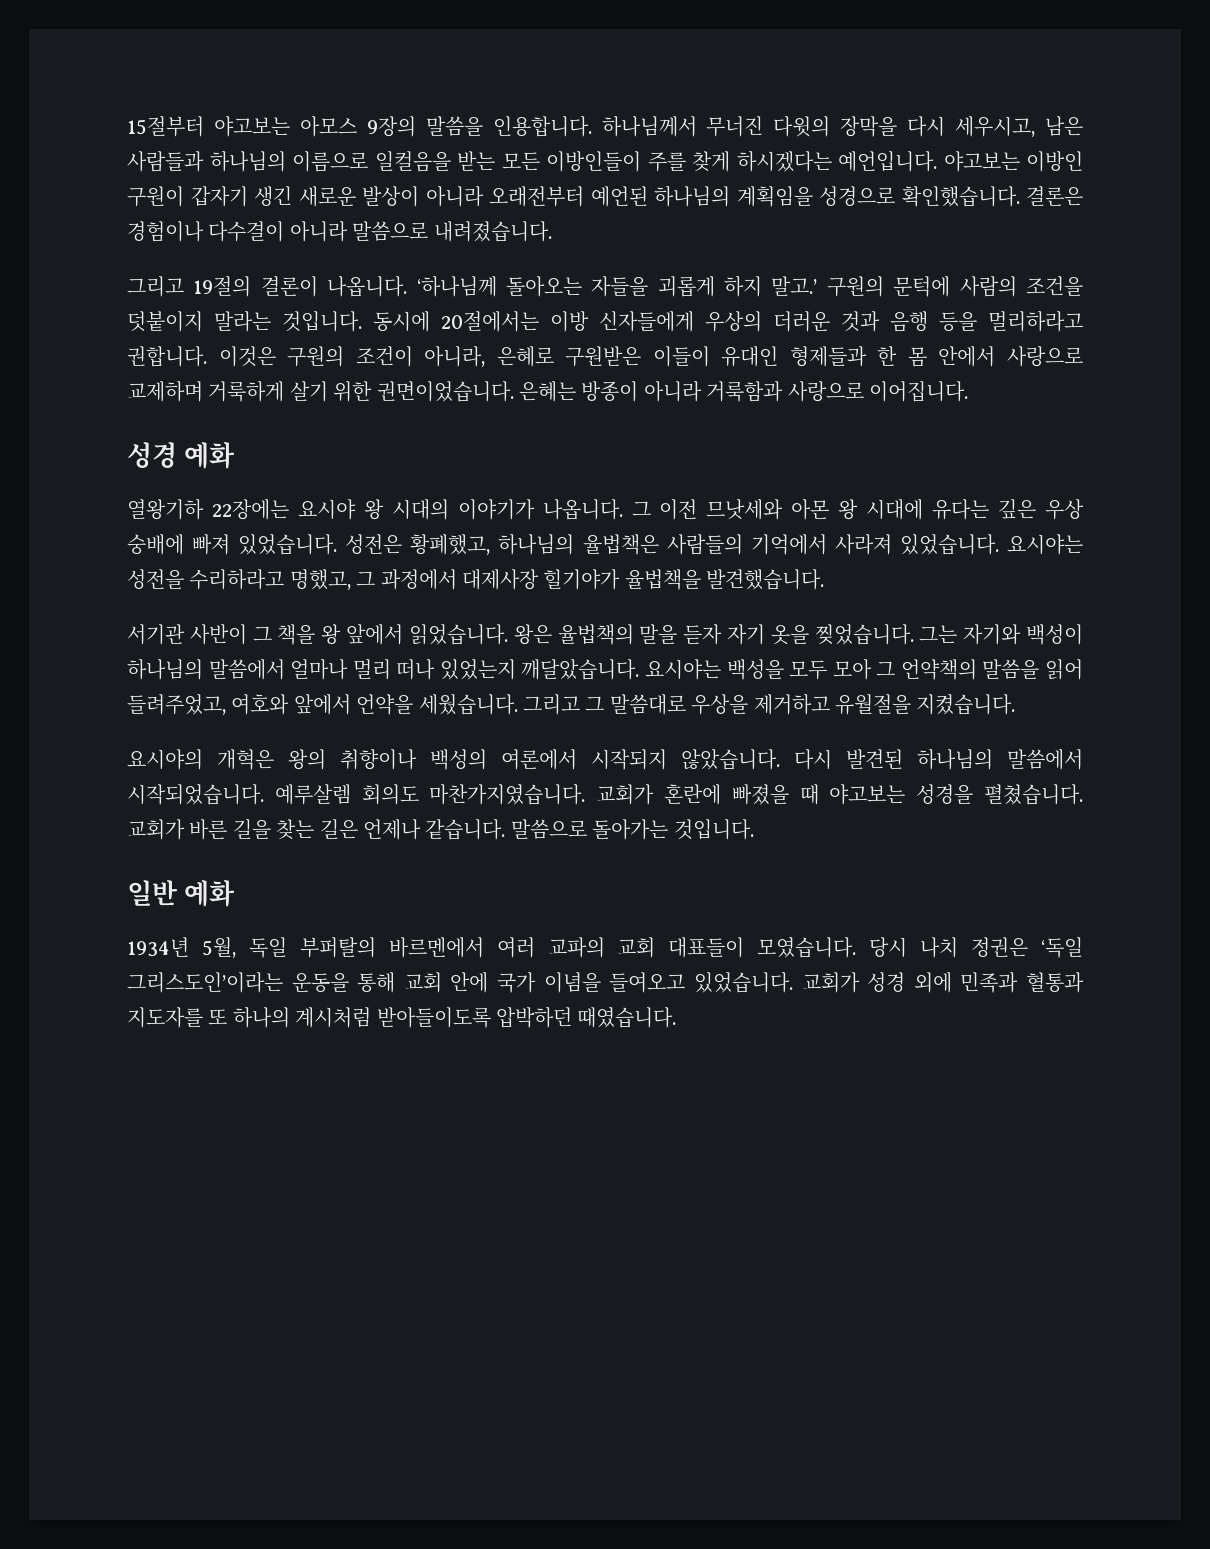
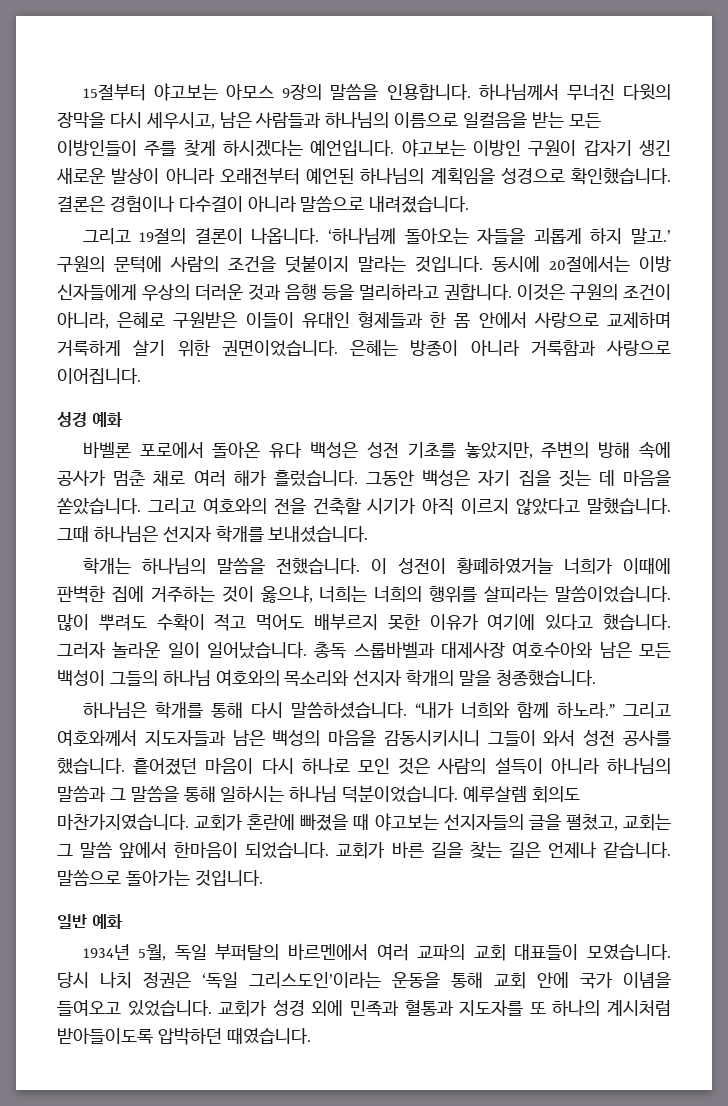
[127,499,1084,520] [127,534,1083,555] [127,569,825,590] [127,624,1083,645] [127,659,1083,680] [127,693,1016,715] [127,749,1083,770] [127,784,264,805] 열왕기하 22장에는 요시야 왕 시대의 이야기가 나옵니다. 그 이전 므낫세와 아몬 왕 시대에 유다는 깊은 우상 숭배에 빠져 있었습니다. 성전은 황폐했고, 하나님의 율법책은 사람들의 기억에서 사라져 있었습니다. 요시야는 성전을 수리하라고 명했고, 그 과정에서 대제사장 힐기야가 율법책을 발견했습니다. // 서기관 사반이 그 책을 왕 앞에서 읽었습니다. 왕은 율법책의 말을 듣자 자기 옷을 찢었습니다. 그는 자기와 백성이 하나님의 말씀에서 얼마나 멀리 떠나 있었는지 깨달았습니다. 요시야는 백성을 모두 모아 그 언약책의 말씀을 읽어 들려주었고, 여호와 앞에서 언약을 세웠습니다. 그리고 그 말씀대로 우상을 제거하고 유월절을 지켰습니다. // 요시야의 개혁은 왕의 취향이나 백성의 여론에서 시작되지 않았습니다. 다시 발견된 하나님의 말씀에서 시작되었습니다. -> [82,441,671,459] [57,470,671,487] [57,498,672,515] [57,525,369,543] [82,557,672,574] [57,586,672,603] [57,614,671,631] [57,641,671,659] [57,669,596,687] [82,701,671,719] [57,730,671,746] [57,757,671,775] [57,785,459,803] 바벨론 포로에서 돌아온 유다 백성은 성전 기초를 놓았지만, 주변의 방해 속에 공사가 멈춘 채로 여러 해가 흘렀습니다. 그동안 백성은 자기 집을 짓는 데 마음을 쏟았습니다. 그리고 여호와의 전을 건축할 시기가 아직 이르지 않았다고 말했습니다. 그때 하나님은 선지자 학개를 보내셨습니다. // 학개는 하나님의 말씀을 전했습니다. 이 성전이 황폐하였거늘 너희가 이때에 판벽한 집에 거주하는 것이 옳으냐, 너희는 너희의 행위를 살피라는 말씀이었습니다. 많이 뿌려도 수확이 적고 먹어도 배부르지 못한 이유가 여기에 있다고 했습니다. 그러자 놀라운 일이 일어났습니다. 총독 스룹바벨과 대제사장 여호수아와 남은 모든 백성이 그들의 하나님 여호와의 목소리와 선지자 학개의 말을 청종했습니다. // 하나님은 학개를 통해 다시 말씀하셨습니다. “내가 너희와 함께 하노라.” 그리고 여호와께서 지도자들과 남은 백성의 마음을 감동시키시니 그들이 와서 성전 공사를 했습니다. 흩어졌던 마음이 다시 하나로 모인 것은 사람의 설득이 아니라 하나님의 말씀과 그 말씀을 통해 일하시는 하나님 덕분이었습니다.
[916,784,1083,805] 성경을 펼쳤습니다. -> [443,814,671,831] [57,842,330,859] 선지자들의 글을 펼쳤고, 교회는 그 말씀 앞에서 한마음이 되었습니다.

